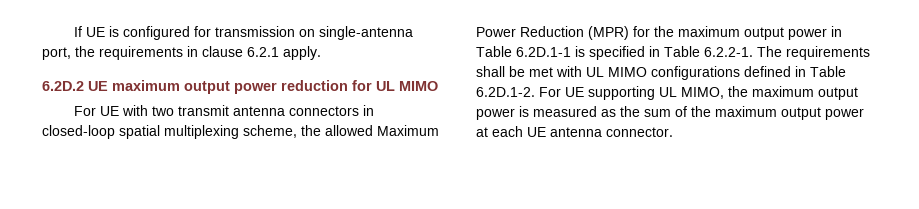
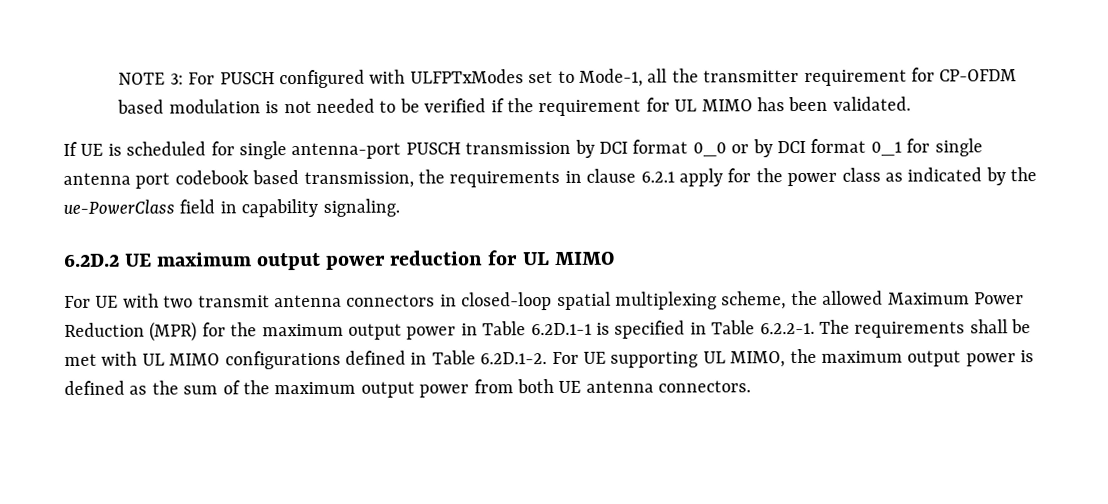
[73,26,413,40] [42,47,71,60] If UE is configured for transmission on single-antenna port, -> [118,67,1018,89] [117,96,911,117] [63,138,983,160] [63,170,414,189] NOTE 3: For PUSCH configured with ULFPTxModes set to Mode-1, all the transmitter requirement for CP-OFDM based modulation is not needed to be verified if the requirement for UL MIMO has been validated. // If UE is scheduled for single antenna-port PUSCH transmission by DCI format 0_0 or by DCI format 0_1 for single antenna port codebook based transmission,
[283,46,321,60] apply. -> [678,167,1038,187] [63,198,400,218] apply for the power class as indicated by the ue-PowerClass field in capability signaling.
[533,106,597,117] measured -> [64,380,125,395] defined
[476,126,523,137] at each -> [473,379,554,394] from both
[606,127,673,137] connector. -> [658,380,752,393] connectors.

